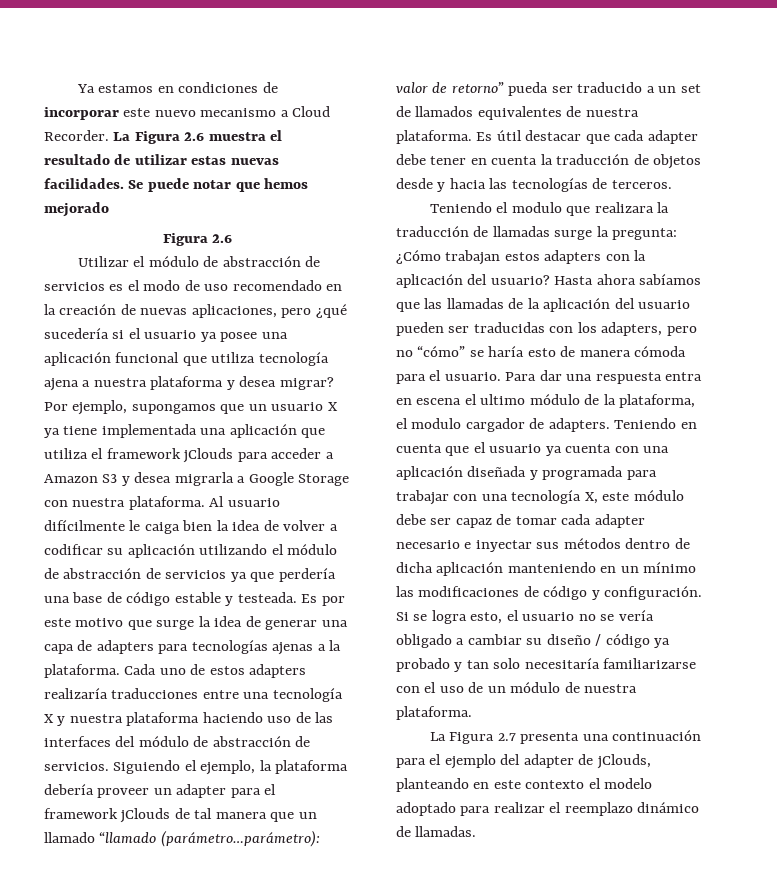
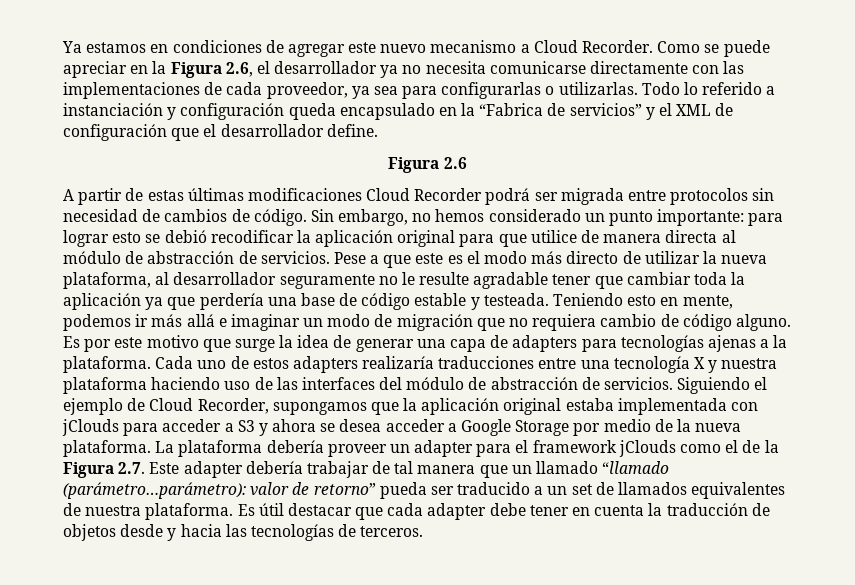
[44,107,119,120] incorporar -> [287,44,345,57] agregar
[113,130,283,144] [44,154,279,165] [44,178,309,192] [44,202,109,217] [162,233,233,246] [77,256,321,267] [44,280,343,291] [44,304,347,318] [44,328,288,342] [44,352,329,366] [44,376,334,391] [44,400,338,415] [44,424,326,438] [44,448,334,463] [44,472,350,486] [44,496,280,510] [44,520,338,534] [44,544,338,558] [44,568,227,579] La Figura 2.6 muestra el resultado de utilizar estas nuevas facilidades. Se puede notar que hemos mejorado // Figura 2.6 // Utilizar el módulo de abstracción de servicios es el modo de uso recomendado en la creación de nuevas aplicaciones, pero ¿qué sucedería si el usuario ya posee una aplicación funcional que utiliza tecnología ajena a nuestra plataforma y desea migrar? Por ejemplo, supongamos que un usuario X ya tiene implementada una aplicación que utiliza el framework jClouds para acceder a Amazon S3 y desea migrarla a Google Storage con nuestra plataforma. Al usuario difícilmente le caiga bien la idea de volver a codificar su aplicación utilizando el módulo de abstracción de servicios -> [657,40,770,57] [63,61,745,78] [63,82,776,99] [63,103,734,120] [63,124,378,141] [388,157,467,173] [63,188,775,205] [63,209,784,226] [63,230,736,247] [63,251,768,268] [63,272,746,289] [63,293,141,310] Como se puede apreciar en la Figura 2.6, el desarrollador ya no necesita comunicarse directamente con las implementaciones de cada proveedor, ya sea para configurarlas o utilizarlas. Todo lo referido a instanciación y configuración queda encapsulado en la “Fabrica de servicios” y el XML de configuración que el desarrollador define. // Figura 2.6 // A partir de estas últimas modificaciones Cloud Recorder podrá ser migrada entre protocolos sin necesidad de cambios de código. Sin embargo, no hemos considerado un punto importante: para lograr esto se debió recodificar la aplicación original para que utilice de manera directa al módulo de abstracción de servicios. Pese a que este es el modo más directo de utilizar la nueva plataforma, al desarrollador seguramente no le resulte agradable tener que cambiar toda la aplicación
(297, 597) none -> [553,293,733,309] [63,314,791,331] Teniendo esto en mente, podemos ir más allá e imaginar un modo de migración que no requiera cambio de código alguno.
[200,760,272,775] ejemplo, la -> [63,398,759,415] [62,419,742,436] [63,440,175,457] ejemplo de Cloud Recorder, supongamos que la aplicación original estaba implementada con jClouds para acceder a S3 y ahora se desea acceder a Google Storage por medio de la nueva plataforma. La
(171, 815) none -> [680,440,779,453] [63,461,369,478] como el de la Figura 2.7. Este adapter debería trabajar
[429,202,670,216] [396,226,678,240] [396,250,647,265] [396,274,702,288] [396,298,691,312] [396,322,697,336] [396,346,687,357] [396,370,703,384] [396,394,696,408] [396,418,697,432] [396,442,670,456] [396,466,657,480] [396,490,684,505] [396,514,645,528] [396,538,690,552] [396,562,697,576] [396,586,703,600] [396,610,654,624] [396,634,671,648] [396,658,697,672] [396,682,638,693] [396,706,472,720] [429,730,702,744] [396,754,651,769] [396,778,653,792] [396,802,700,816] [396,826,477,837] // Teniendo el modulo que realizara la traducción de llamadas surge la pregunta: ¿Cómo trabajan estos adapters con la aplicación del usuario? Hasta ahora sabíamos que las llamadas de la aplicación del usuario pueden ser traducidas con los adapters, pero no “cómo” se haría esto de manera cómoda para el usuario. Para dar una respuesta entra en escena el ultimo módulo de la plataforma, el modulo cargador de adapters. Teniendo en cuenta que el usuario ya cuenta con una aplicación diseñada y programada para trabajar con una tecnología X, este módulo debe ser capaz de tomar cada adapter necesario e inyectar sus métodos dentro de dicha aplicación manteniendo en un mínimo las modificaciones de código y configuración. Si se logra esto, el usuario no se vería obligado a cambiar su diseño / código ya probado y tan solo necesitaría familiarizarse con el uso de un módulo de nuestra plataforma. // La Figura 2.7 presenta una continuación para el ejemplo del adapter de jClouds, planteando en este contexto el modelo adoptado para realizar el reemplazo dinámico de llamadas. -> (424, 531) none

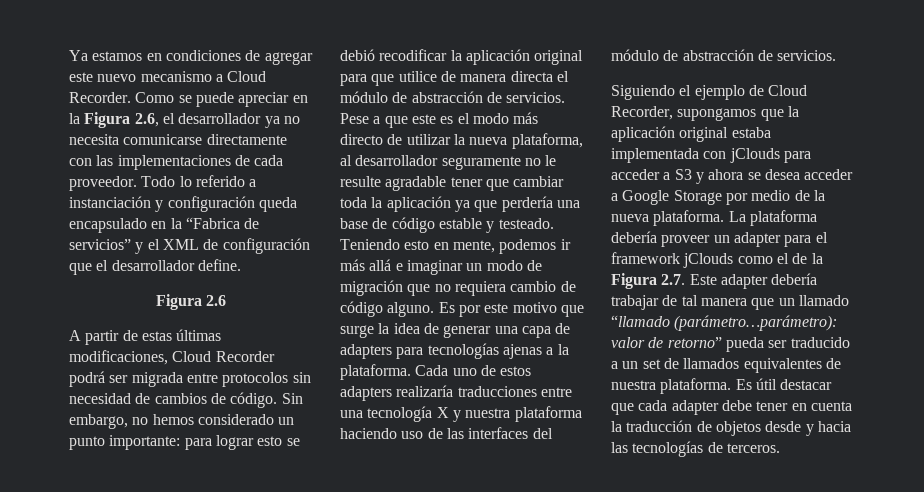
[266,82,638,99] proveedor, ya sea para configurarlas o utilizarlas. -> [69,176,137,191] proveedor.
[247,188,362,201] modificaciones -> [69,350,168,365] modificaciones,
[721,230,736,243] al -> [556,71,569,82] el
[483,293,549,306] testeada. -> [498,218,554,229] testeado.
(674, 383) none -> (837, 55) //

